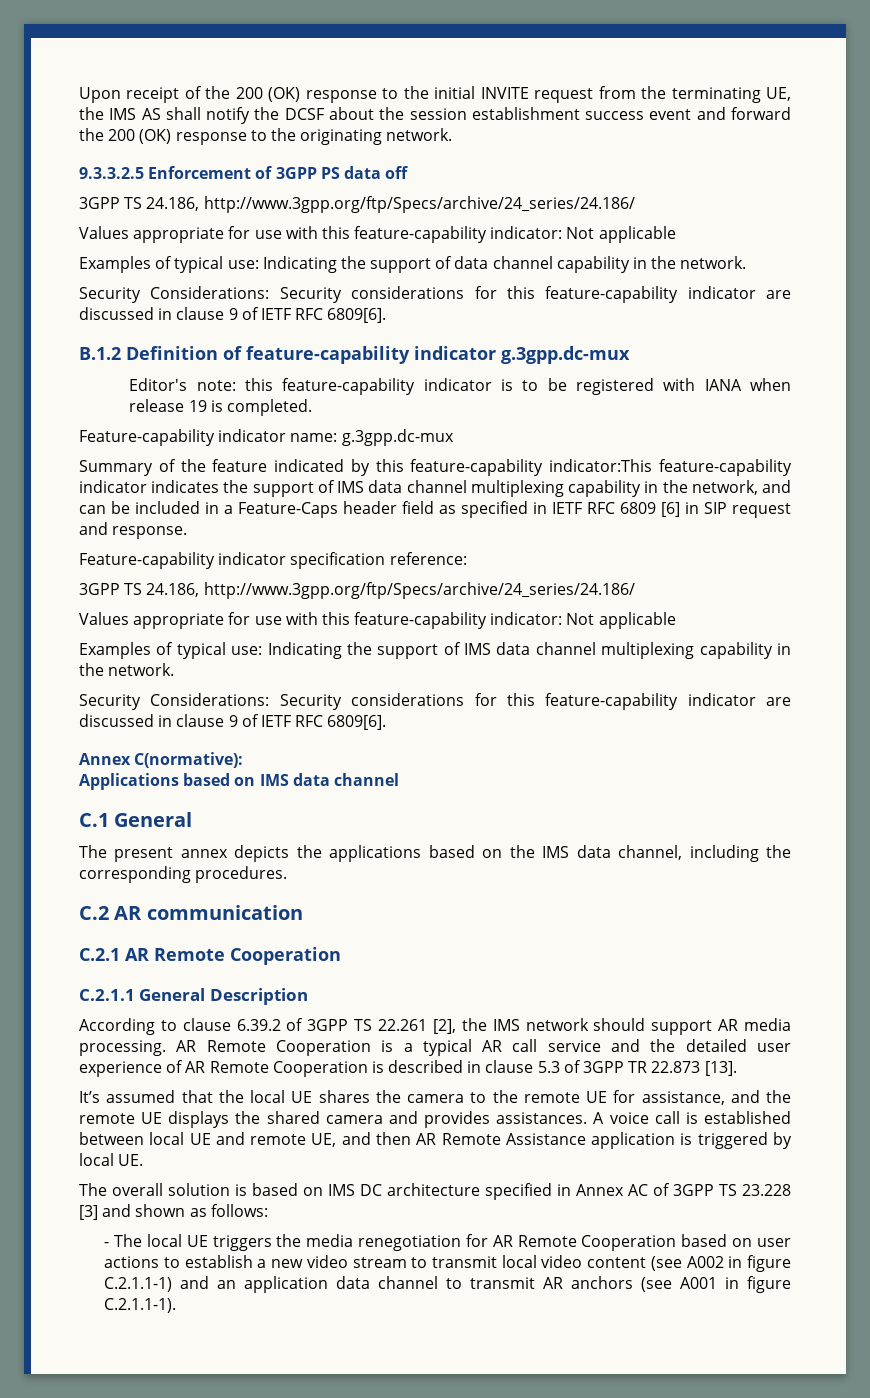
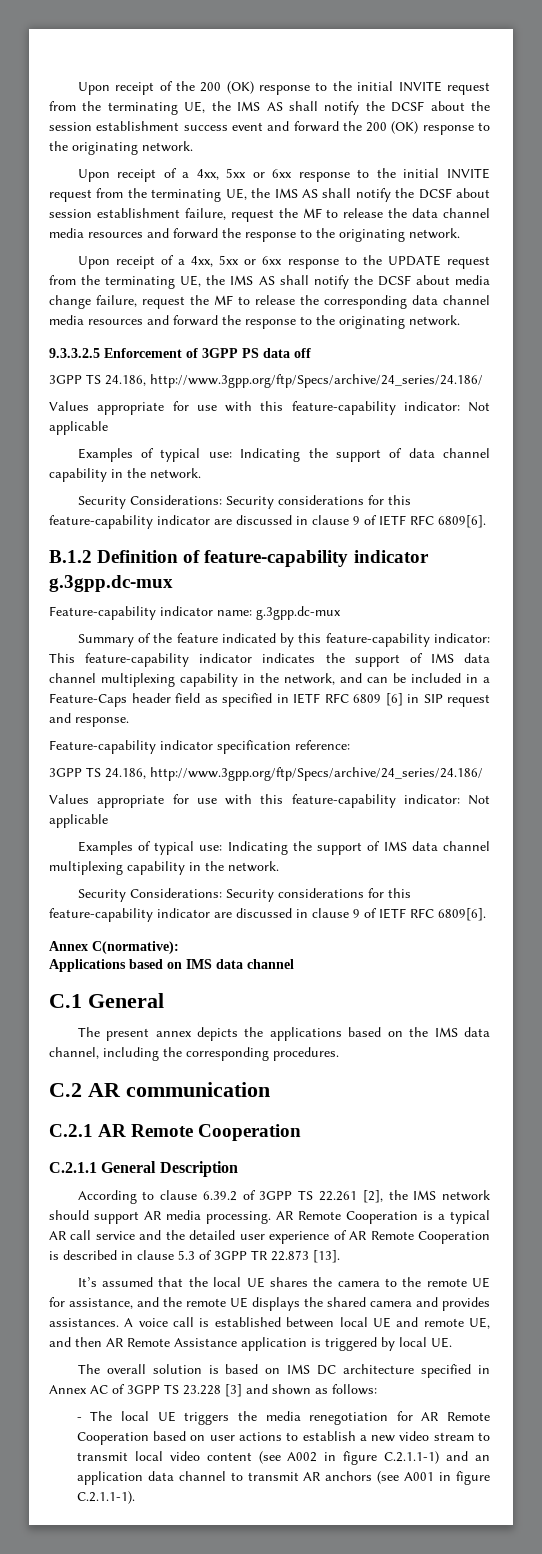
(453, 134) none -> [77,168,491,182] [49,188,491,202] [49,208,490,222] [49,228,460,242] [77,255,491,269] [49,275,490,289] [49,295,490,309] [49,315,460,329] // Upon receipt of a 4xx, 5xx or 6xx response to the initial INVITE request from the terminating UE, the IMS AS shall notify the DCSF about session establishment failure, request the MF to release the data channel media resources and forward the response to the originating network. // Upon receipt of a 4xx, 5xx or 6xx response to the UPDATE request from the terminating UE, the IMS AS shall notify the DCSF about media change failure, request the MF to release the corresponding data channel media resources and forward the response to the originating network.
[129,378,792,395] [129,399,312,416] // Editor's note: this feature-capability indicator is to be registered with IANA when release 19 is completed. -> (173, 583) none
[549,459,653,472] indicator:This -> [433,633,490,643] [49,653,75,663] indicator: This

